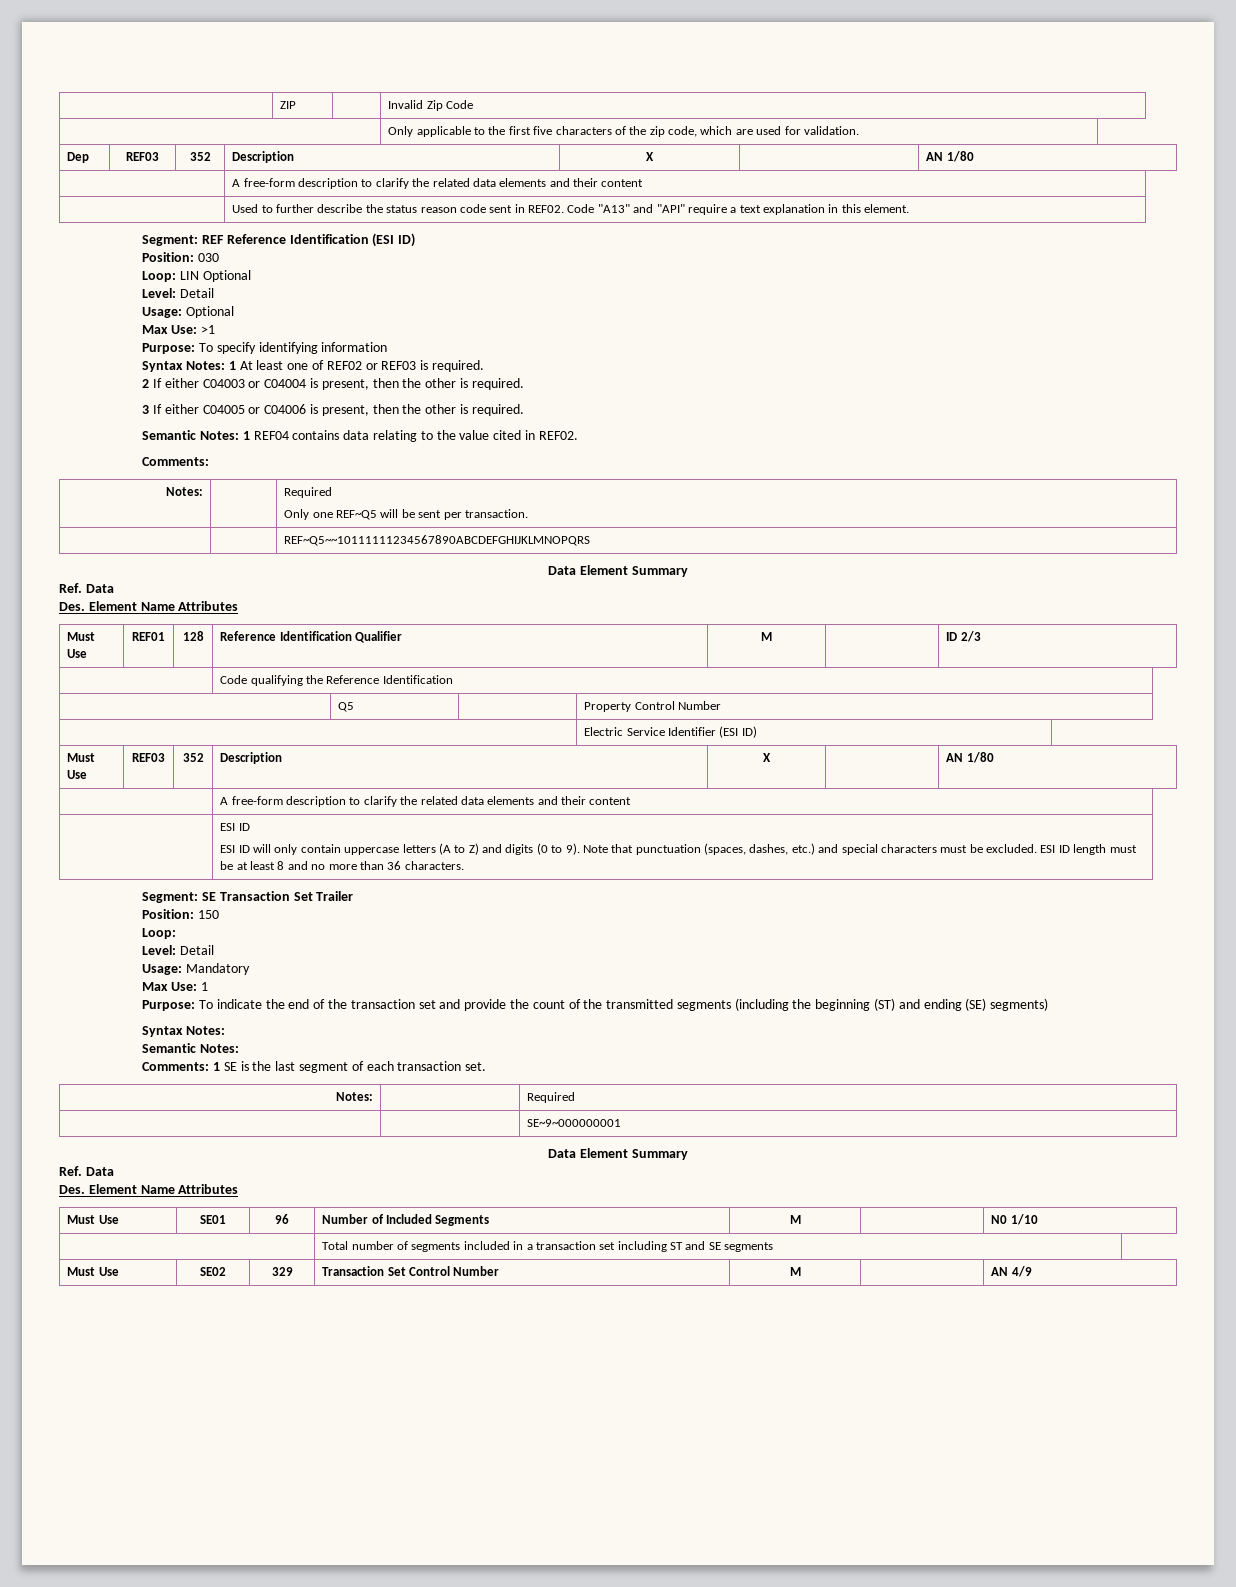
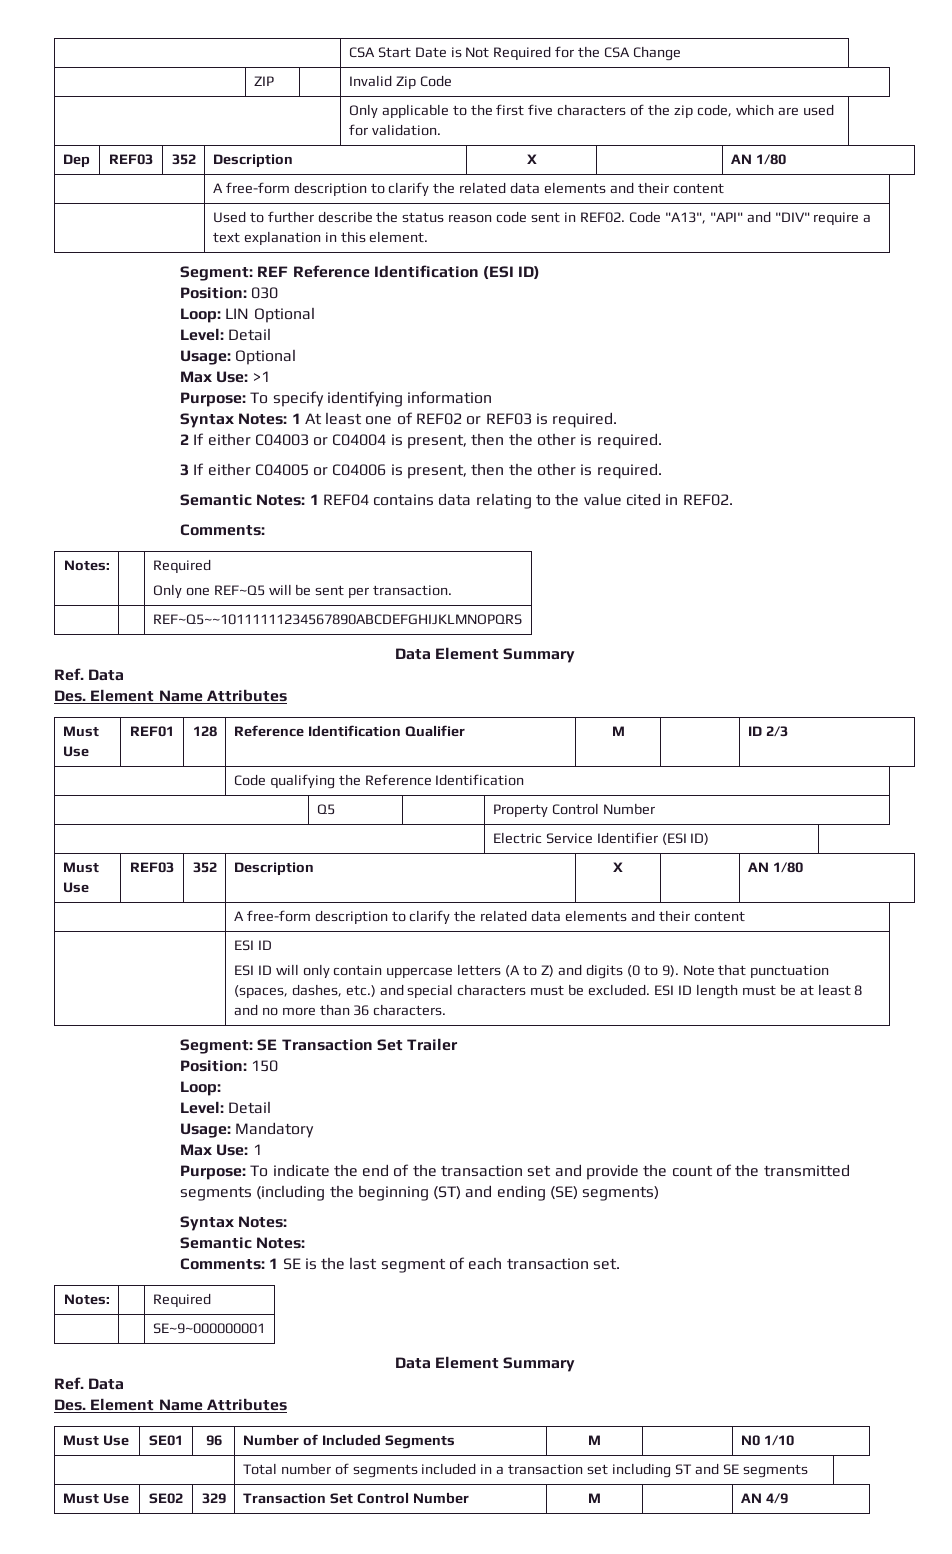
(280, 105) none -> [348,46,682,61] | CSA Start Date is Not Required for the CSA Change //
[597,204,685,213] "A13" and "API" -> [664,211,810,224] "A13", "API" and "DIV"

